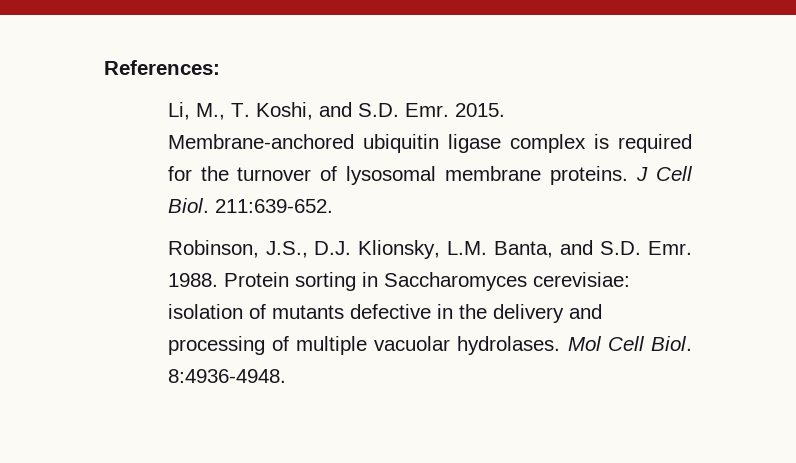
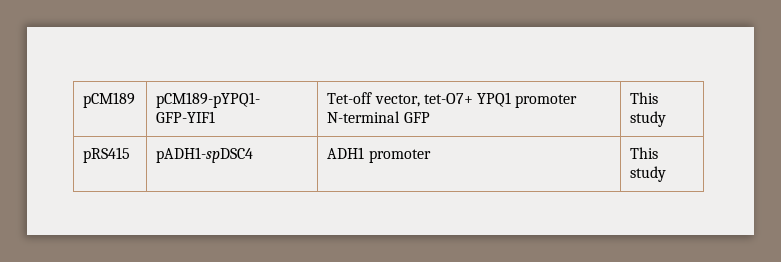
[104,60,220,75] [167,102,505,120] [167,134,692,153] [167,166,693,185] [167,198,333,213] [167,240,692,259] [167,272,630,291] [167,304,602,323] [167,336,692,355] [167,369,286,383] References: // Li, M., T. Koshi, and S.D. Emr. 2015. Membrane-anchored ubiquitin ligase complex is required for the turnover of lysosomal membrane proteins. J Cell Biol. 211:639-652. // Robinson, J.S., D.J. Klionsky, L.M. Banta, and S.D. Emr. 1988. Protein sorting in Saccharomyces cerevisiae: isolation of mutants defective in the delivery and processing of multiple vacuolar hydrolases. Mol Cell Biol. 8:4936-4948. -> [83,92,136,108] [156,92,261,108] [156,111,216,123] [327,92,578,108] [327,111,430,123] [630,92,659,104] [630,111,667,127] [83,147,131,163] [156,147,254,163] [327,147,431,163] [630,147,659,159] [630,166,667,182] pCM189 | pCM189-pYPQ1- GFP-YIF1 | Tet-off vector, tet-O7+ YPQ1 promoter N-terminal GFP | This study // pRS415 | pADH1-spDSC4 | ADH1 promoter | This study

